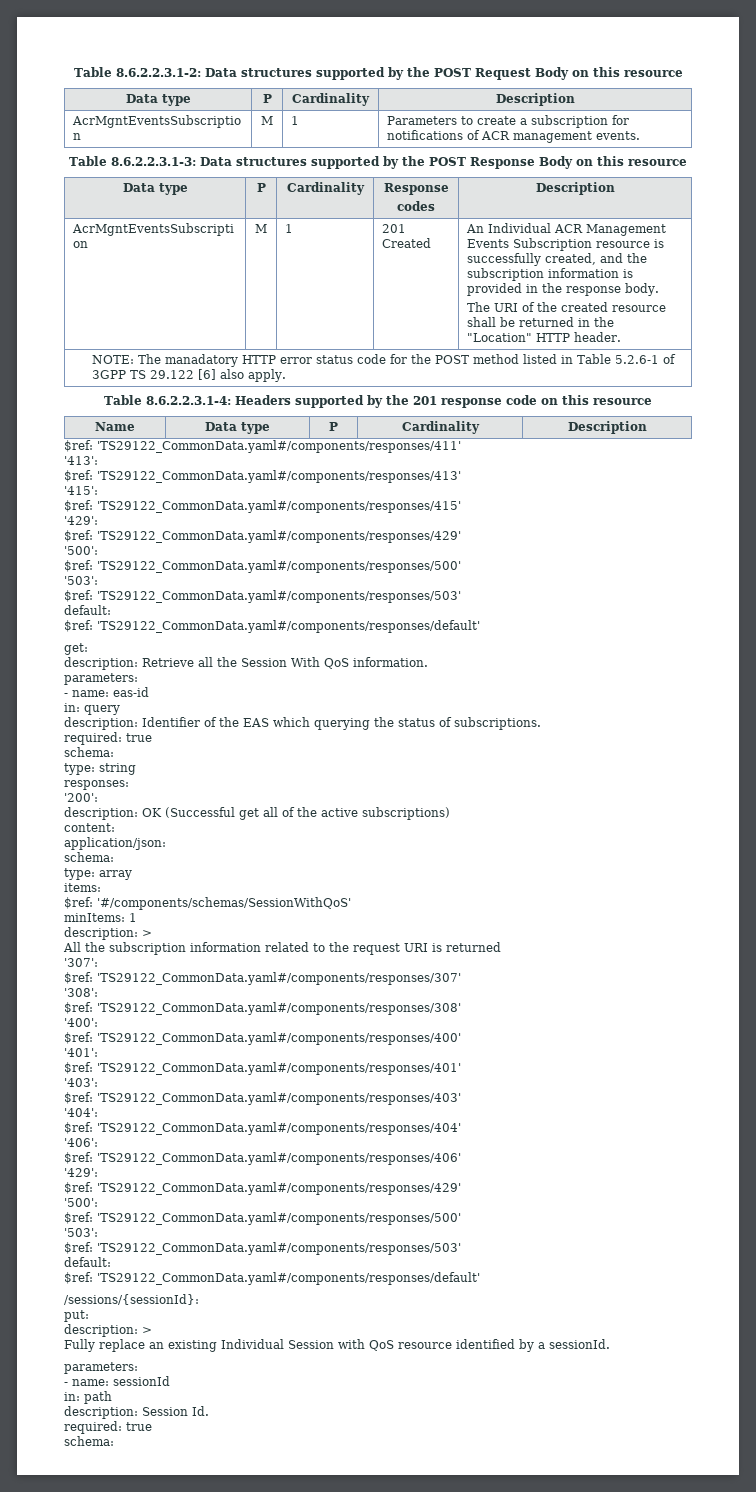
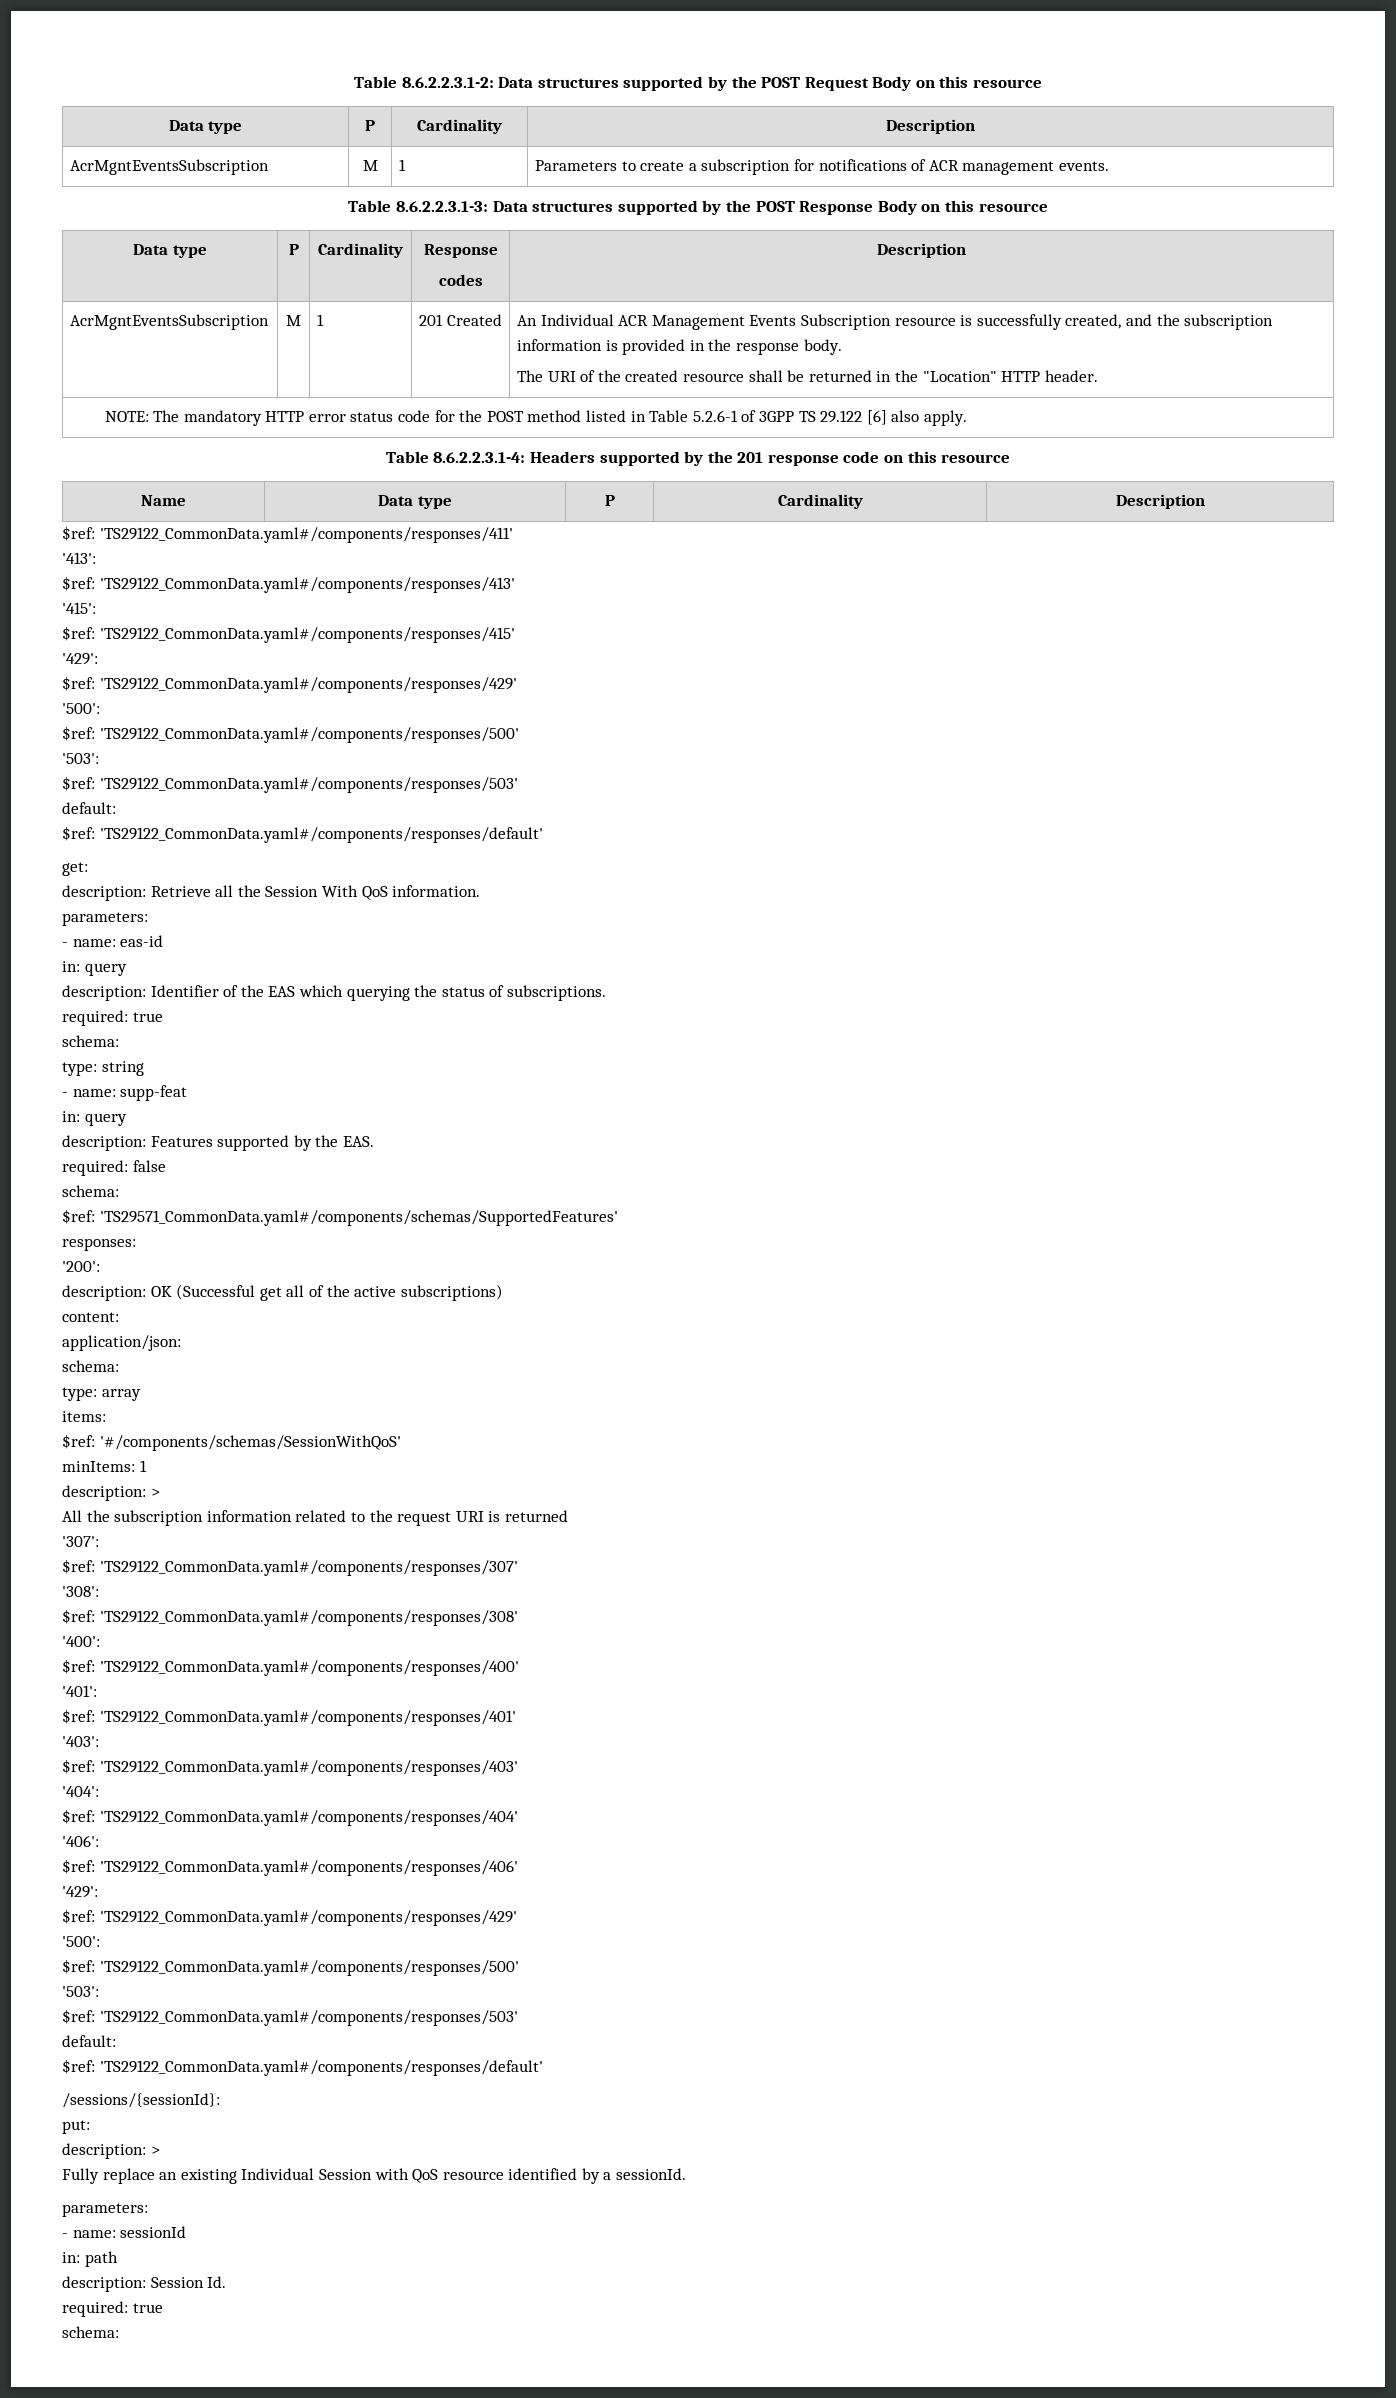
[164,354,238,367] manadatory -> [183,410,262,426] mandatory
(136, 769) none -> [62,1085,188,1101] [62,1111,127,1126] [62,1135,374,1151] [62,1160,166,1176] [62,1185,119,1197] [62,1209,618,1226] // - name: supp-feat // in: query // description: Features supported by the EAS. // required: false // schema: // $ref: 'TS29571_CommonData.yaml#/components/schemas/SupportedFeatures'

